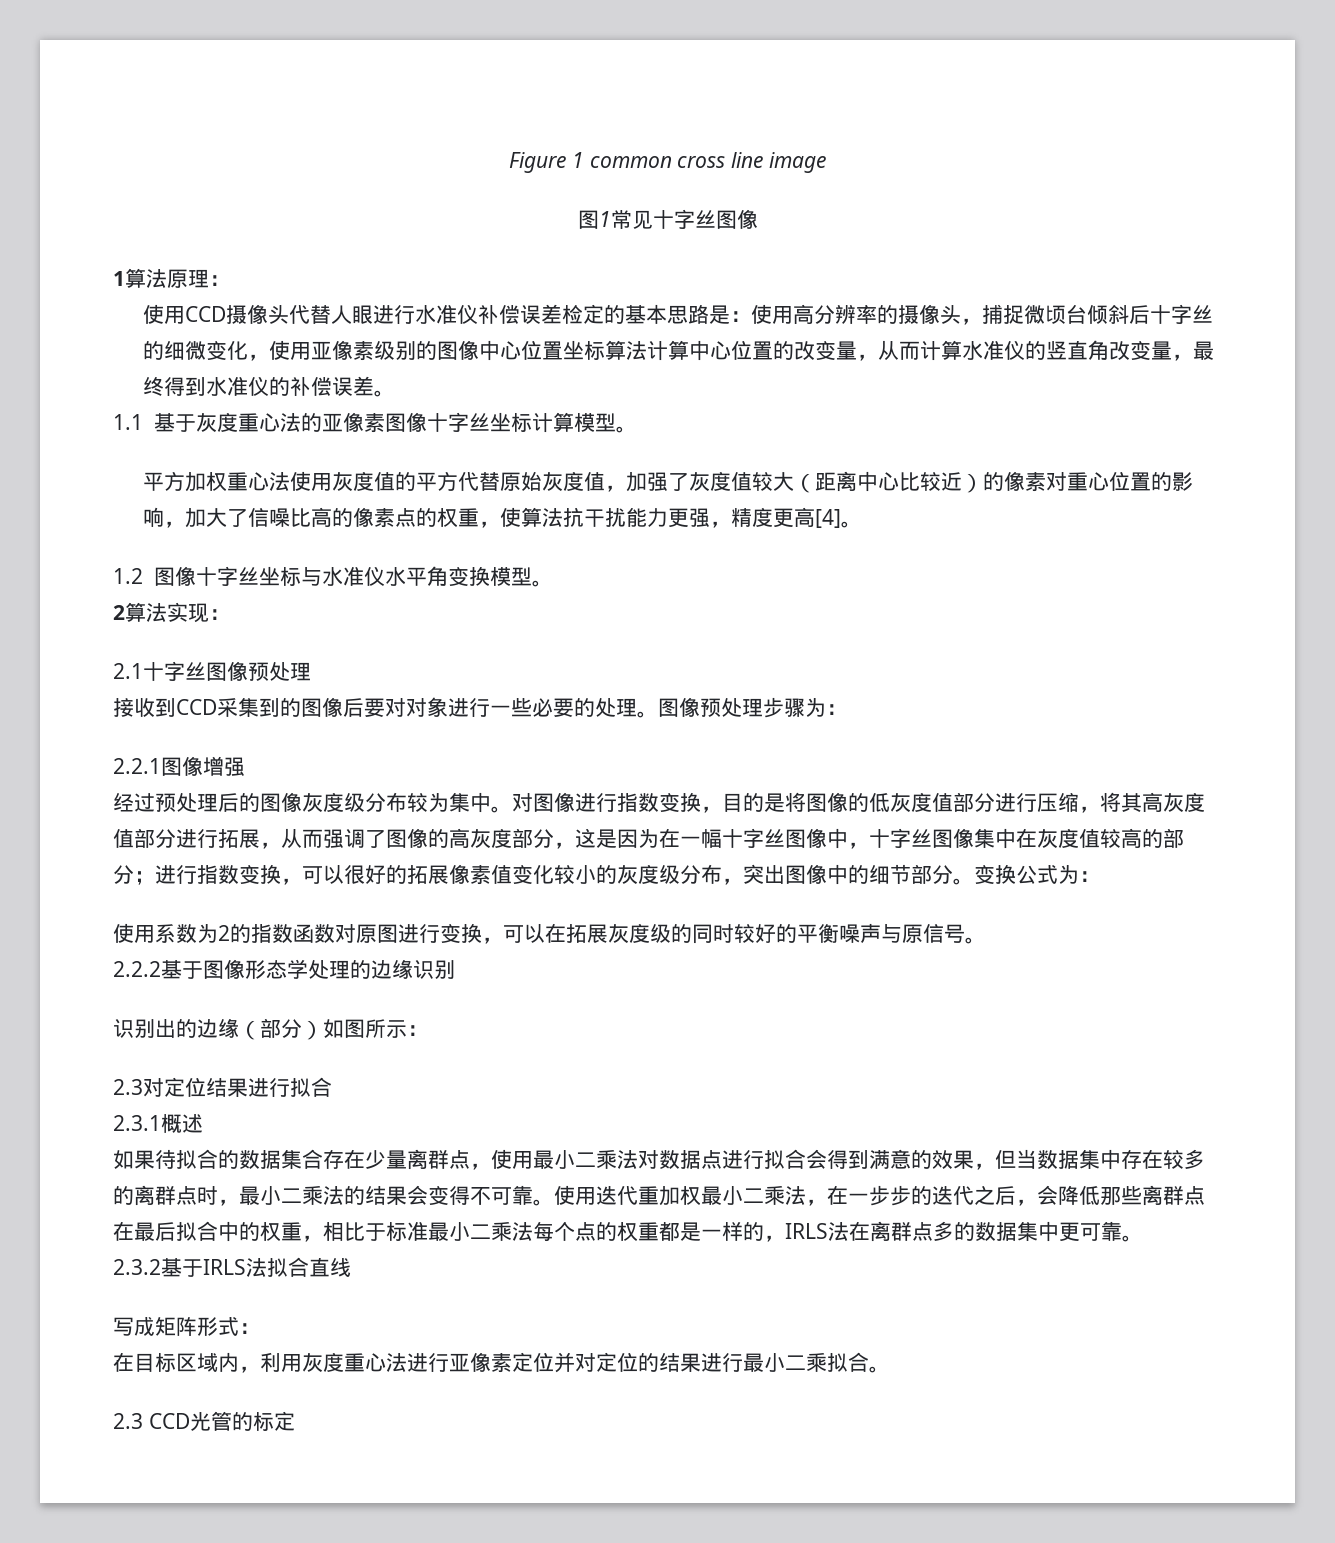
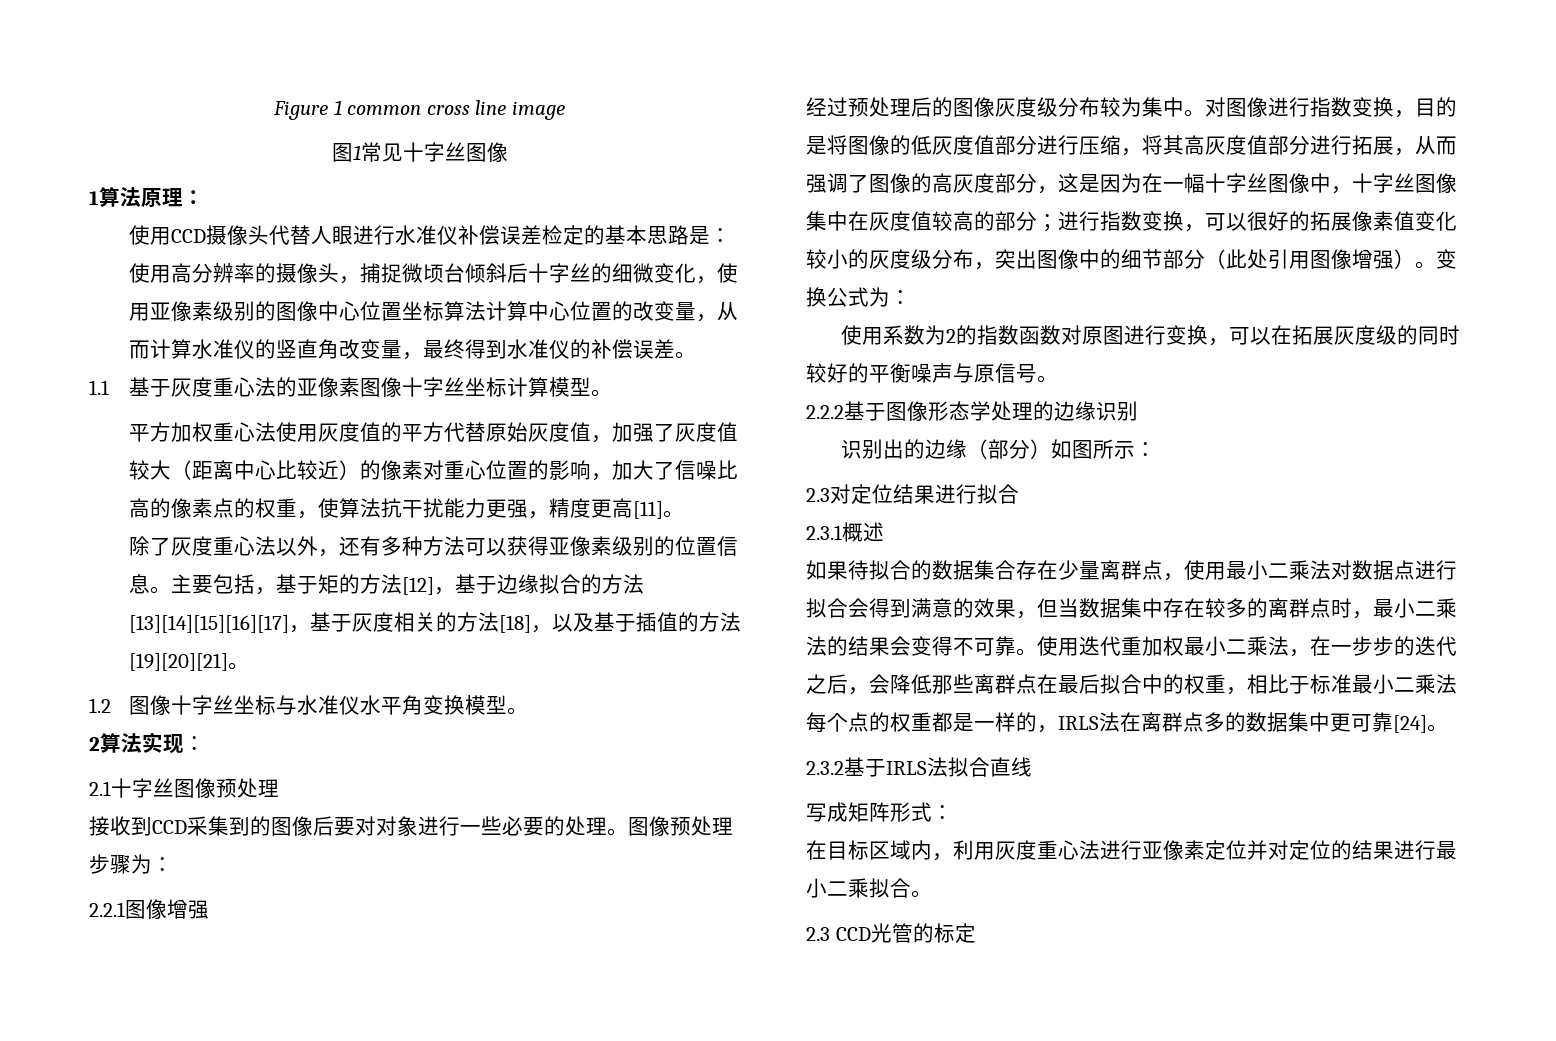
[814,509,841,528] [4] -> [632,501,684,519] [128,536,738,557] [128,574,644,595] [128,612,741,633] [128,653,228,671] [11]。 // 除了灰度重心法以外，还有多种方法可以获得亚像素级别的位置信息。主要包括，基于矩的方法[12]，基于边缘拟合的方法[13][14][15][16][17]，基于灰度相关的方法[18]，以及基于插值的方法[19][20][21]
(953, 874) none -> [1205,249,1415,269] （此处引用图像增强）
(1122, 1231) none -> [1393,715,1427,733] [24]

